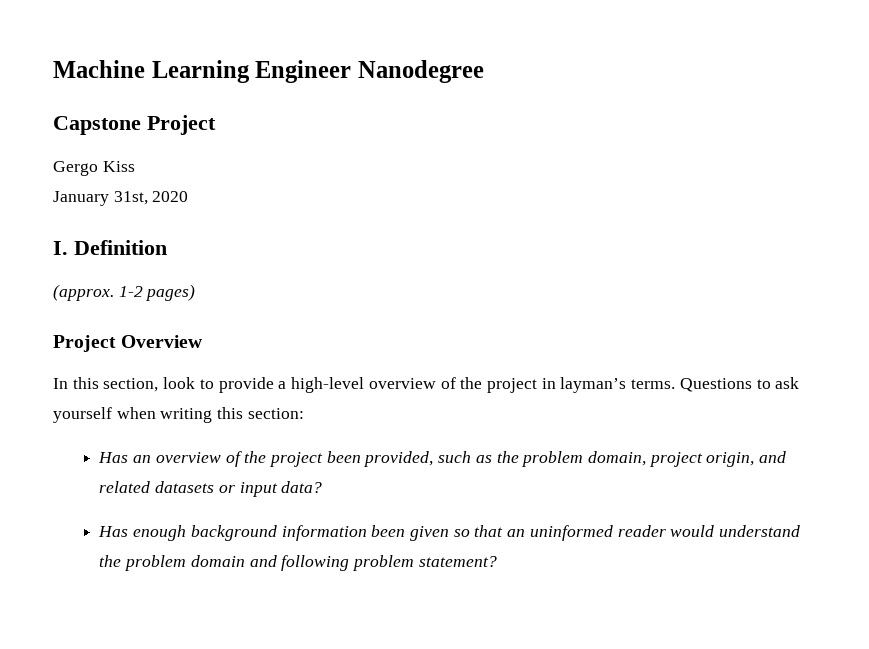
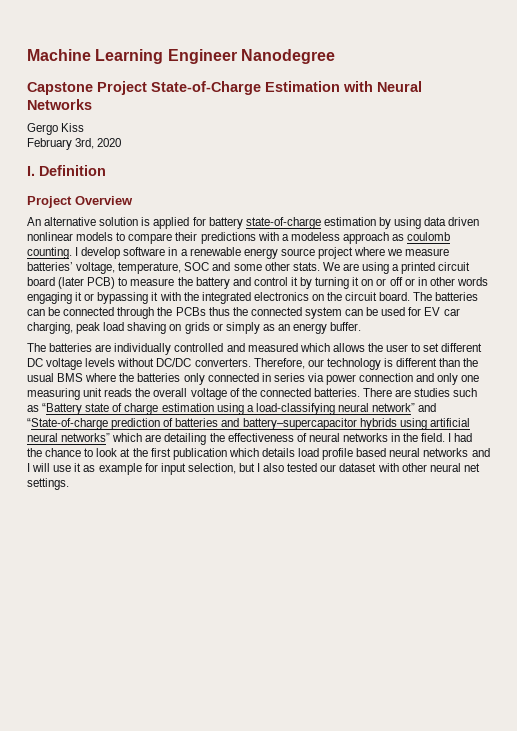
(216, 125) none -> [151,81,422,95] [27,99,92,110] State-of-Charge Estimation with Neural Networks
[53,191,148,206] January 31st, -> [27,138,95,150] February 3rd,
[53,284,196,301] // (approx. 1-2 pages) -> (106, 170) none
[53,377,800,393] [53,407,304,423] [98,451,787,467] [99,481,323,497] [98,525,801,541] [99,555,497,571] In this section, look to provide a high-level overview of the project in layman’s terms. Questions to ask yourself when writing this section: // Has an overview of the project been provided, such as the problem domain, project origin, and related datasets or input data? // Has enough background information been given so that an uninformed reader would understand the problem domain and following problem statement? -> [27,217,480,229] [27,232,451,244] [27,247,450,259] [27,262,471,274] [27,277,488,289] [27,292,479,304] [27,307,460,319] [27,322,362,334] [27,343,483,355] [27,358,479,370] [27,373,480,385] [27,388,478,400] [27,403,437,415] [27,418,470,430] [27,433,473,445] [27,448,490,460] [27,463,480,475] [27,478,69,490] An alternative solution is applied for battery state-of-charge estimation by using data driven nonlinear models to compare their predictions with a modeless approach as coulomb counting. I develop software in a renewable energy source project where we measure batteries’ voltage, temperature, SOC and some other stats. We are using a printed circuit board (later PCB) to measure the battery and control it by turning it on or off or in other words engaging it or bypassing it with the integrated electronics on the circuit board. The batteries can be connected through the PCBs thus the connected system can be used for EV car charging, peak load shaving on grids or simply as an energy buffer. // The batteries are individually controlled and measured which allows the user to set different DC voltage levels without DC/DC converters. Therefore, our technology is different than the usual BMS where the batteries only connected in series via power connection and only one measuring unit reads the overall voltage of the connected batteries. There are studies such as “Battery state of charge estimation using a load-classifying neural network” and “State-of-charge prediction of batteries and battery–supercapacitor hybrids using artificial neural networks” which are detailing the effectiveness of neural networks in the field. I had the chance to look at the first publication which details load profile based neural networks and I will use it as example for input selection, but I also tested our dataset with other neural net settings.

